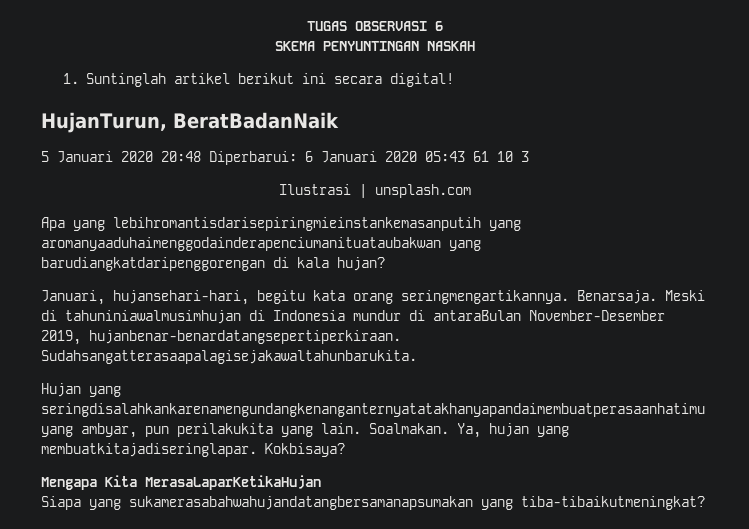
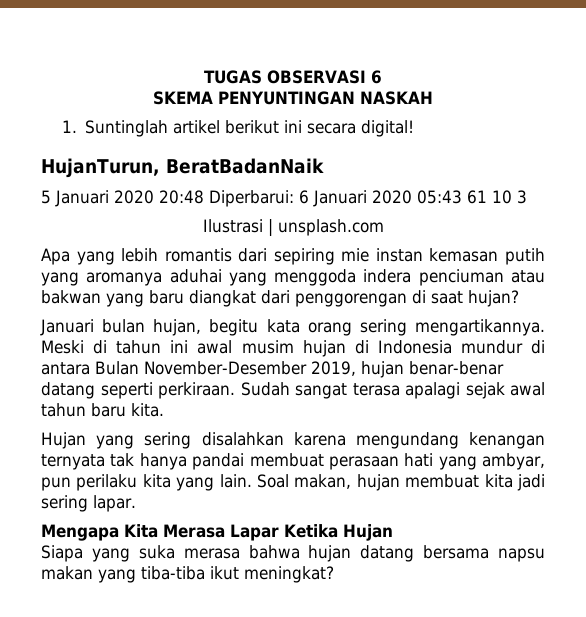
[113,217,521,231] [41,237,481,251] [41,257,385,271] [41,290,705,305] [41,310,665,324] [41,330,401,345] [41,350,417,364] [41,383,121,397] [41,403,705,417] [41,423,569,438] [41,443,345,457] [41,475,321,490] [41,496,705,510] lebihromantisdarisepiringmieinstankemasanputih yang aromanyaaduhaimenggodainderapenciumanituataubakwan yang barudiangkatdaripenggorengan di kala hujan? // Januari, hujansehari-hari, begitu kata orang seringmengartikannya. Benarsaja. Meski di tahuniniawalmusimhujan di Indonesia mundur di antaraBulan November-Desember 2019, hujanbenar-benardatangsepertiperkiraan. Sudahsangatterasaapalagisejakawaltahunbarukita. // Hujan yang seringdisalahkankarenamengundangkenanganternyatatakhanyapandaimembuatperasaanhatimu yang ambyar, pun perilakukita yang lain. Soalmakan. Ya, hujan yang membuatkitajadiseringlapar. Kokbisaya? // Mengapa Kita MerasaLaparKetikaHujan // Siapa yang sukamerasabahwahujandatangbersamanapsumakan yang tiba-tibaikutmeningkat? -> [121,248,545,265] [41,269,545,286] [41,290,519,307] [40,319,545,336] [41,340,545,357] [41,361,504,378] [41,382,545,399] [41,403,164,417] [41,432,545,449] [41,453,545,470] [41,474,545,491] [41,495,136,512] [41,524,393,541] [41,545,545,562] [41,566,334,583] lebih romantis dari sepiring mie instan kemasan putih yang aromanya aduhai yang menggoda indera penciuman atau bakwan yang baru diangkat dari penggorengan di saat hujan? // Januari bulan hujan, begitu kata orang sering mengartikannya. Meski di tahun ini awal musim hujan di Indonesia mundur di antara Bulan November-Desember 2019, hujan benar-benar datang seperti perkiraan. Sudah sangat terasa apalagi sejak awal tahun baru kita. // Hujan yang sering disalahkan karena mengundang kenangan ternyata tak hanya pandai membuat perasaan hati yang ambyar, pun perilaku kita yang lain. Soal makan, hujan membuat kita jadi sering lapar. // Mengapa Kita Merasa Lapar Ketika Hujan // Siapa yang suka merasa bahwa hujan datang bersama napsu makan yang tiba-tiba ikut meningkat?

